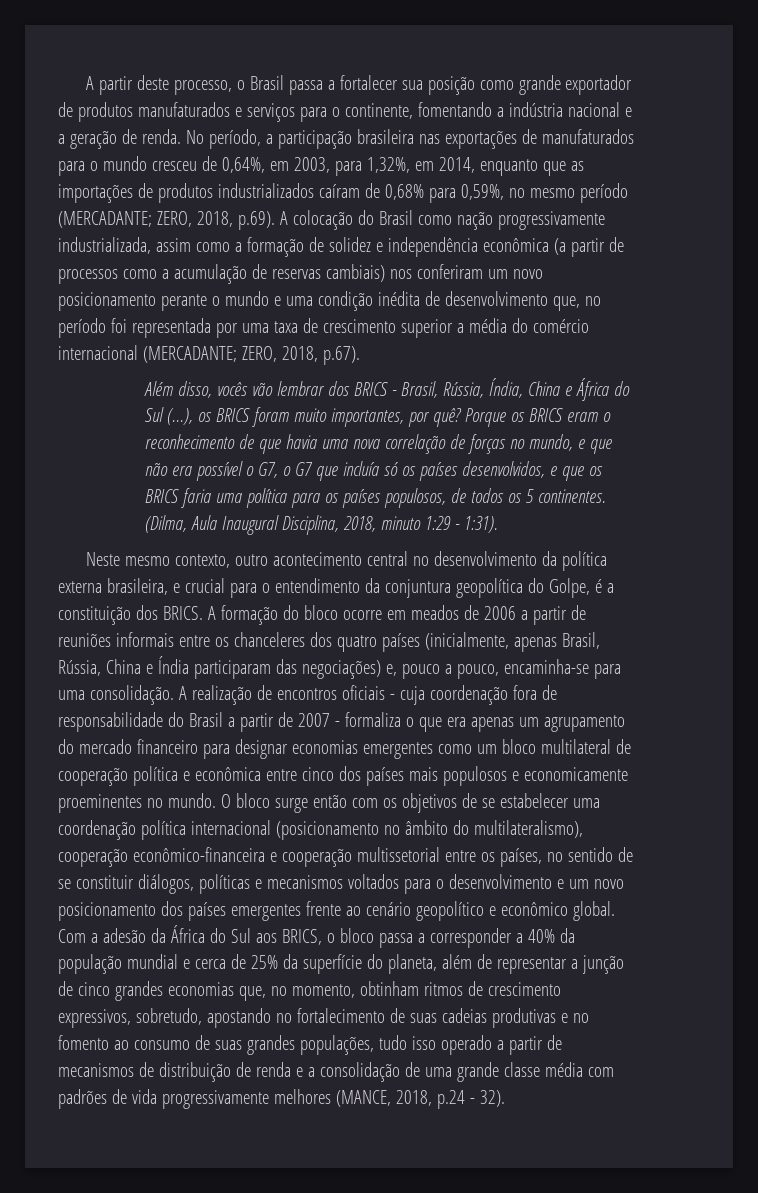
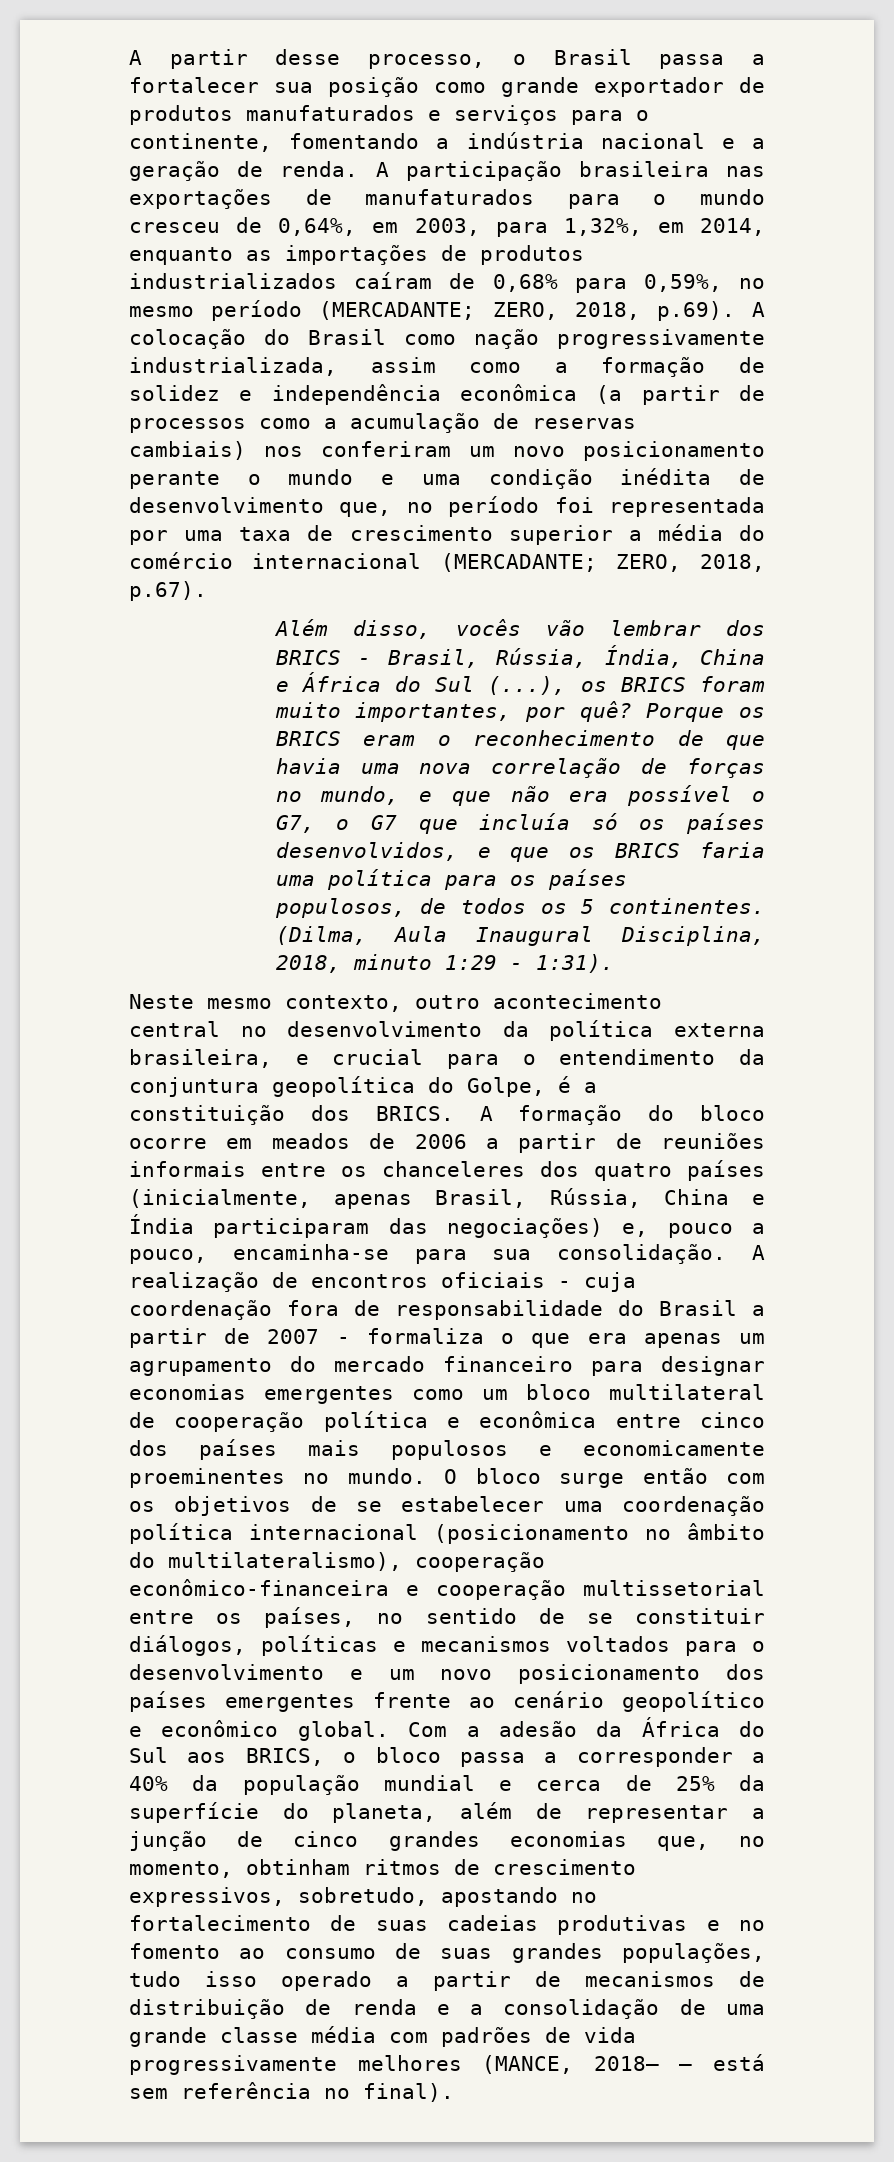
[136,75,169,90] deste -> [275,49,341,65] desse
[185,129,273,149] No período, a -> [375,162,389,177] A
[542,161,566,176] que -> (233, 256) none
[58,690,85,700] uma -> [492,1249,532,1260] sua
[395,1090,505,1109] 2018, p.24 - 32). -> [593,2054,766,2071] [129,2082,454,2102] 2018– – está sem referência no final).

